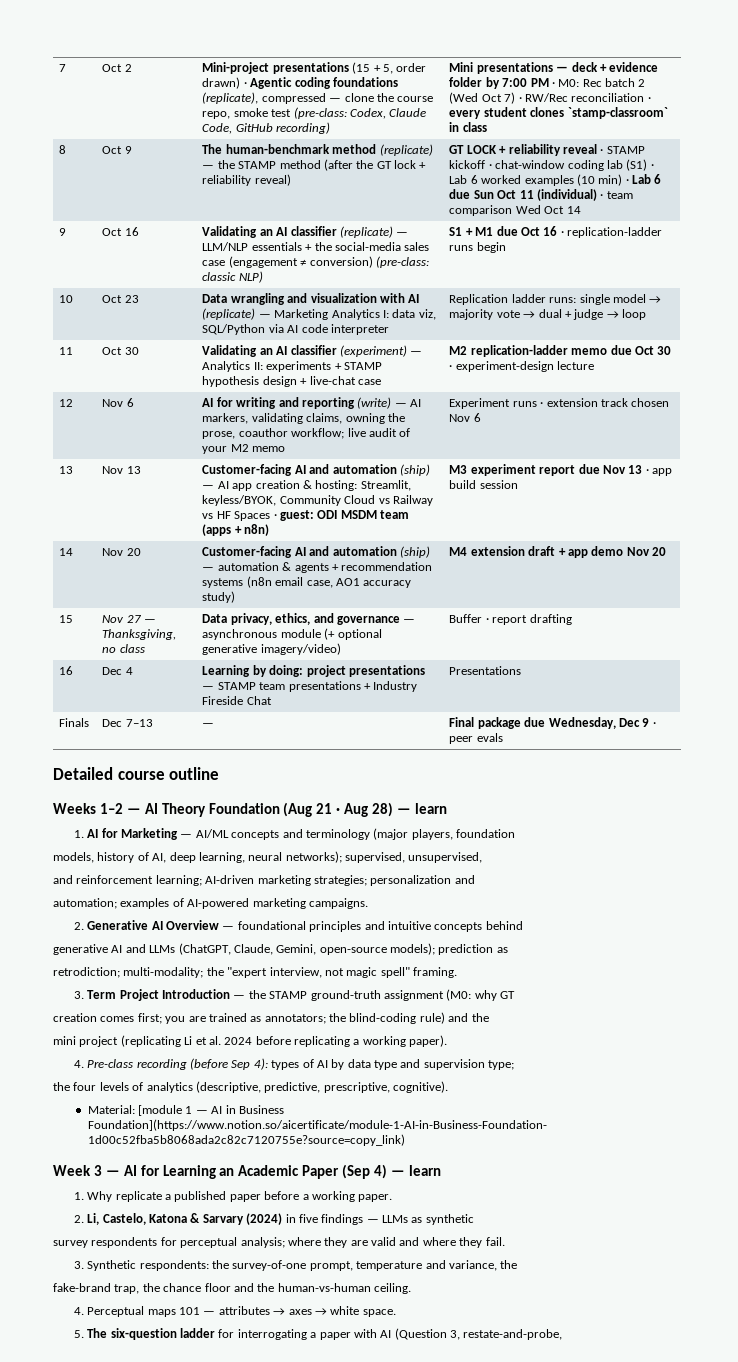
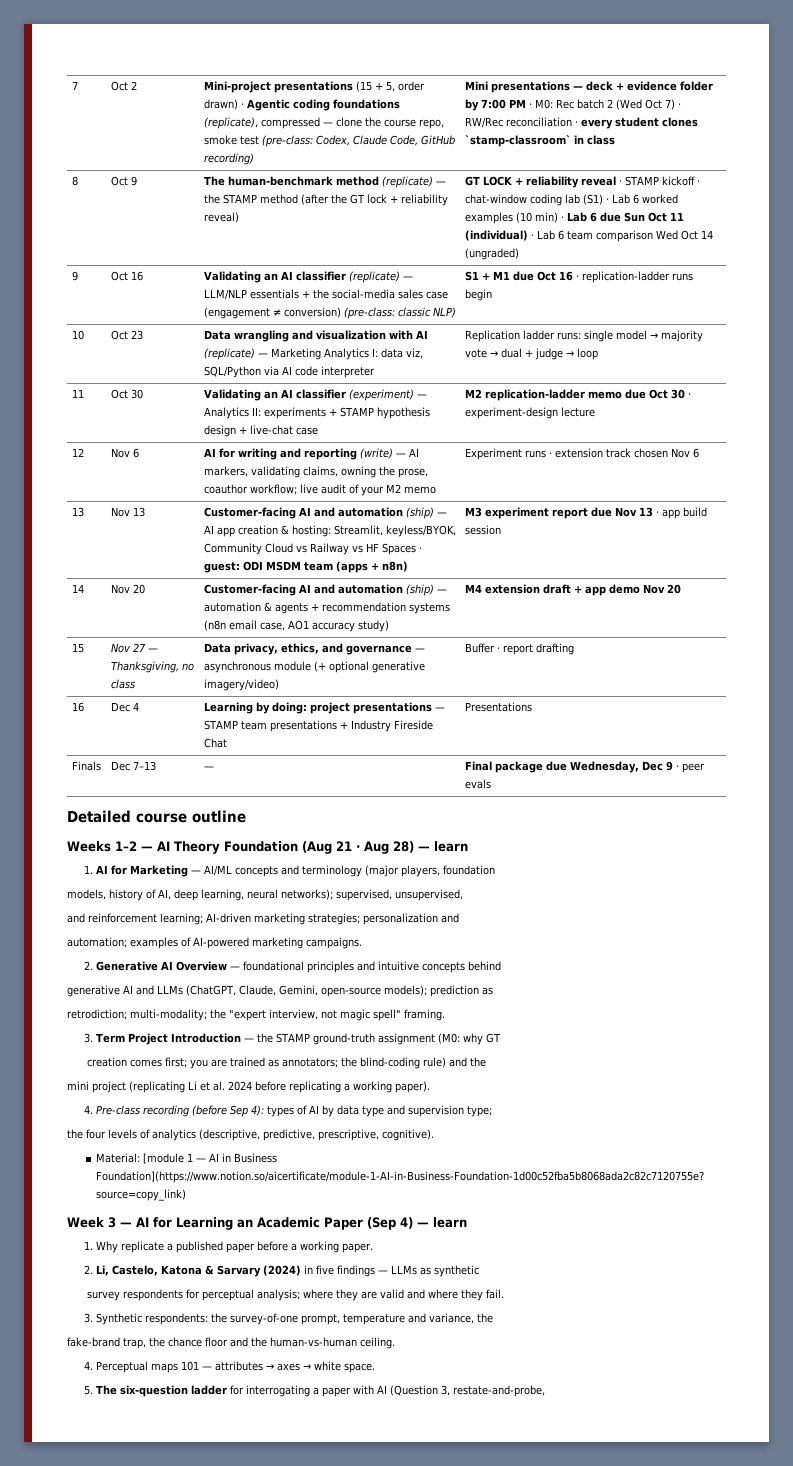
(604, 196) none -> [536,230,564,240] Lab 6
(581, 210) none -> [464,248,519,260] (ungraded)

